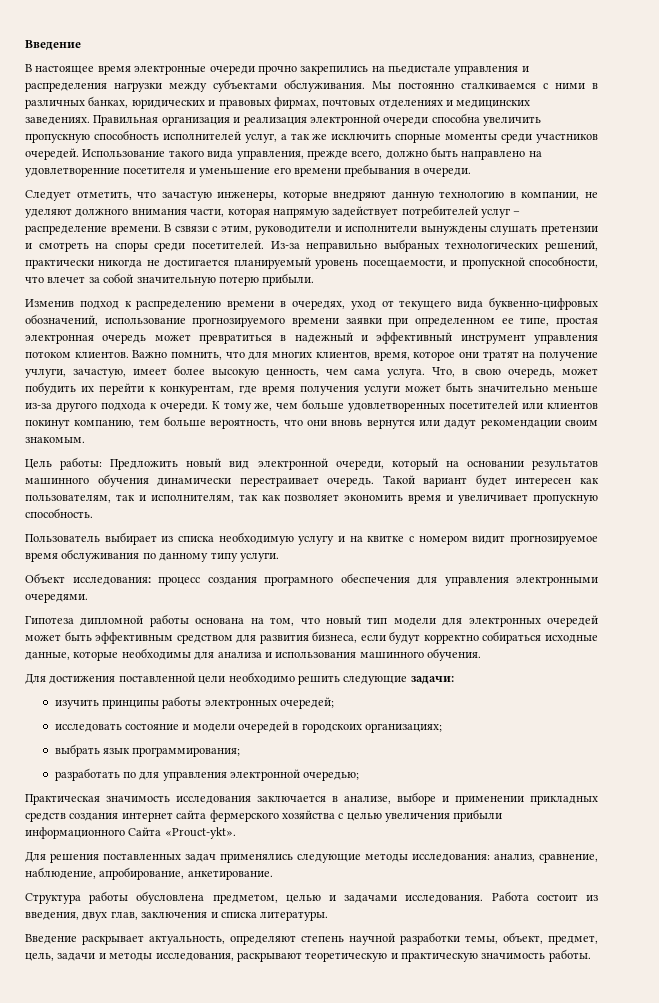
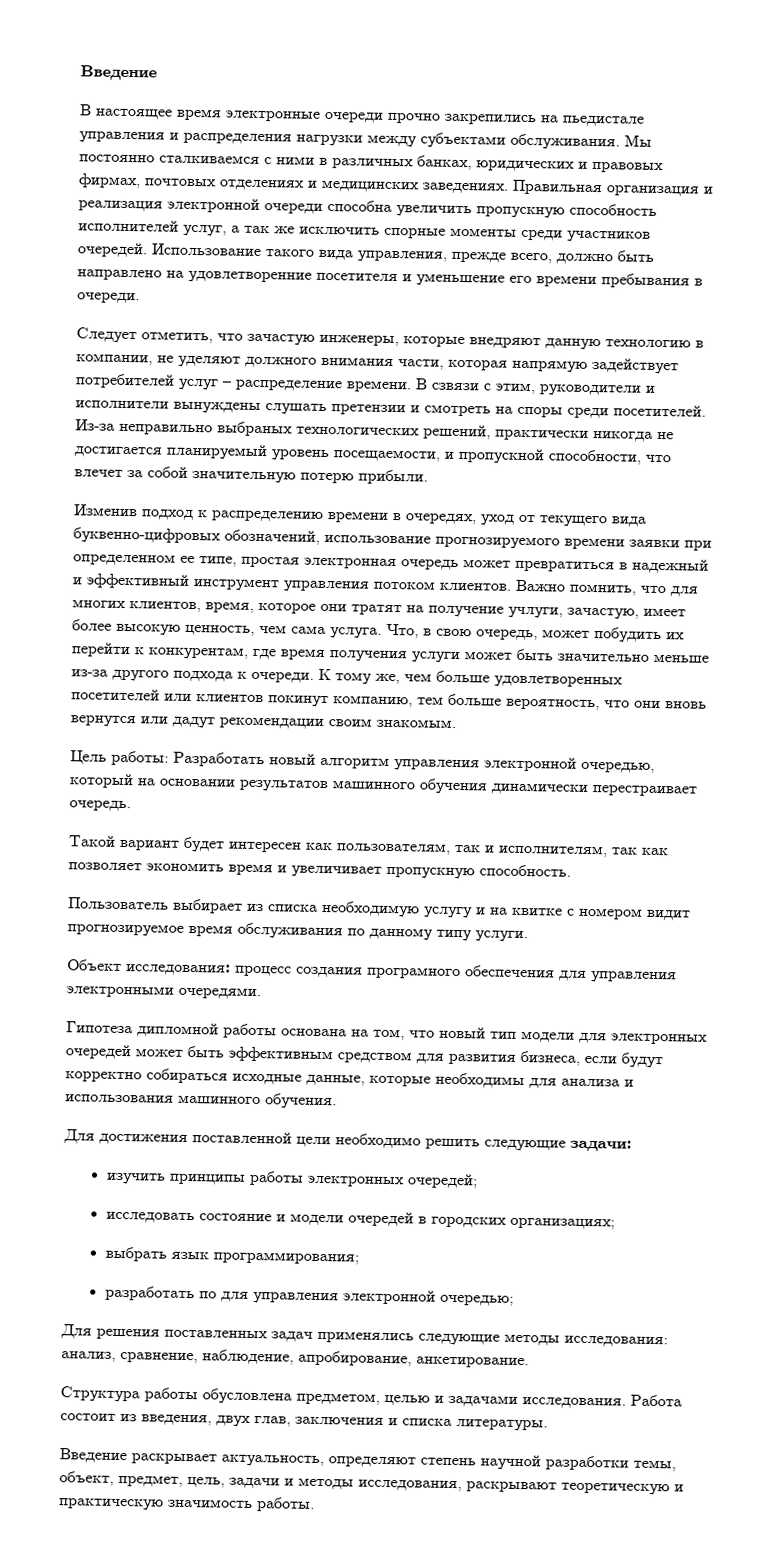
[110,458,384,470] Предложить новый вид электронной очереди, -> [173,751,655,773] Разработать новый алгоритм управления электронной очередью,
(375, 482) none -> (131, 806) //
[301,723,362,733] городскоих -> [430,1216,507,1228] городских
[25,792,598,805] [25,809,503,822] [25,827,236,839] // Практическая значимость исследования заключается в анализе, выборе и применении прикладных средств создания интернет сайта фермерского хозяйства с целью увеличения прибыли информационного Сайта «Prouct-ykt». -> (514, 1300) none

